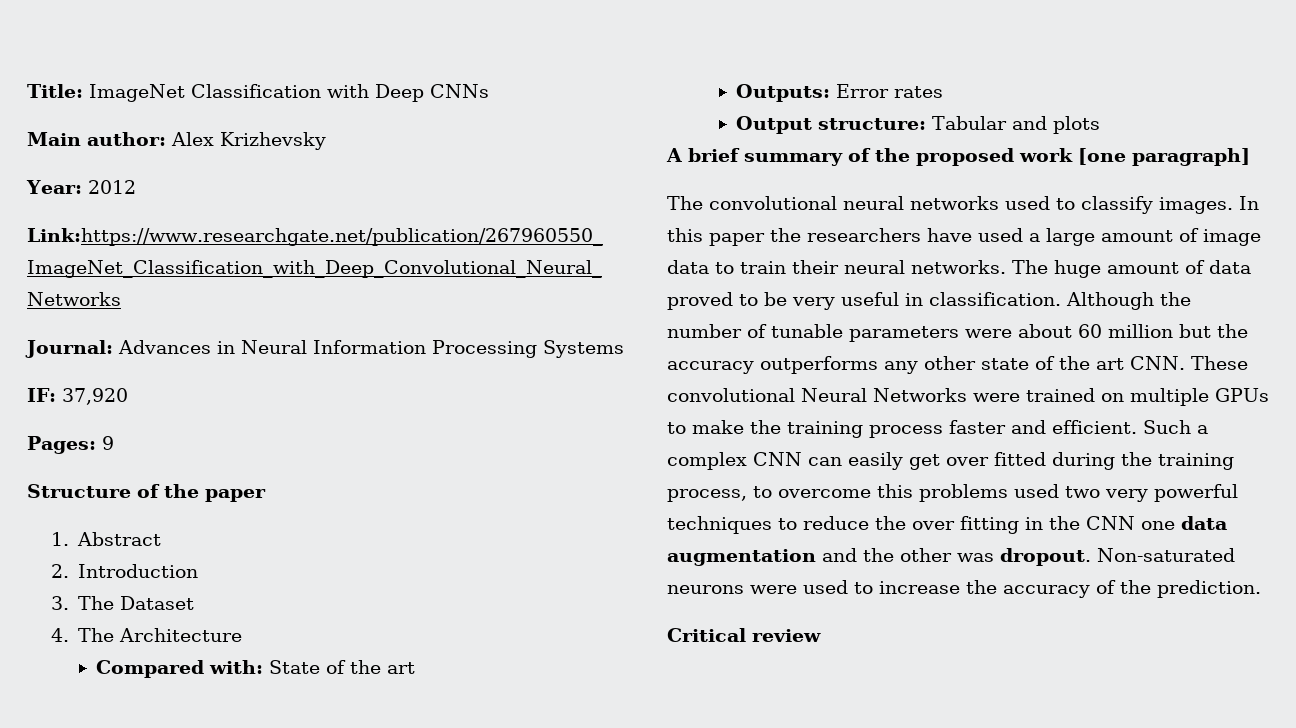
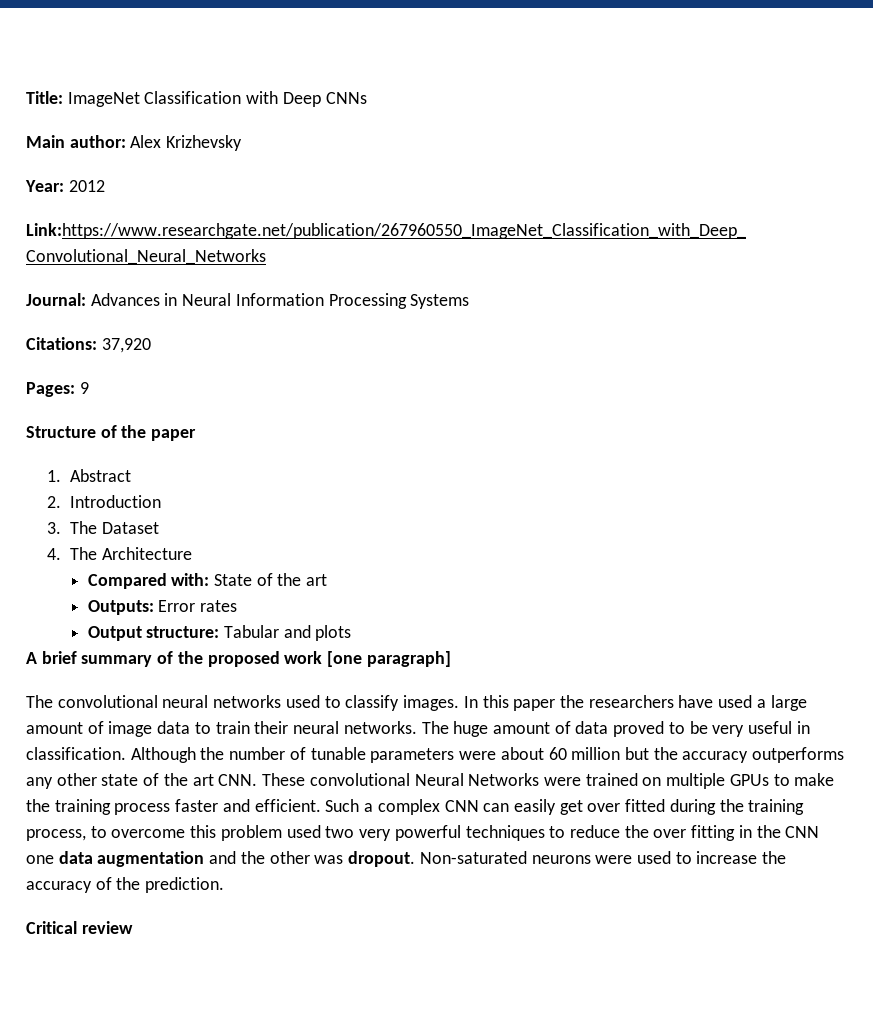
[27,388,56,402] IF: -> [26,337,97,350] Citations:
[919,484,1008,502] problems -> [220,825,282,841] problem

